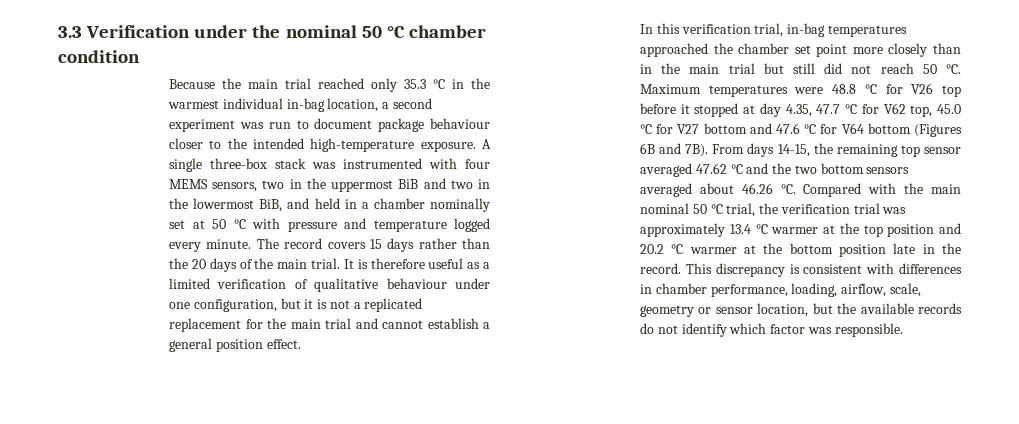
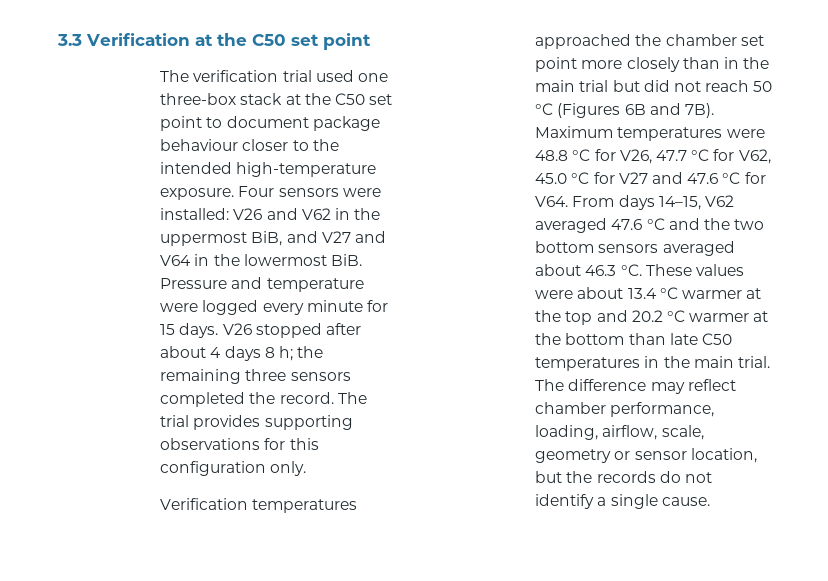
[194,25,486,38] [58,50,140,63] [169,78,491,92] [168,98,432,112] [169,119,291,132] under the nominal 50 °C chamber condition // Because the main trial reached only 35.3 °C in the warmest individual in-bag location, a second experiment was run -> [195,33,371,50] [160,70,389,82] [160,93,393,105] [160,116,203,131] at the C50 set point // The verification trial used one three-box stack at the C50 set point
[482,139,491,149] [169,158,490,172] [169,178,491,192] [169,198,490,212] [169,218,337,232] A single three-box stack was instrumented with four MEMS sensors, two in the uppermost BiB and two in the lowermost BiB, and held in a chamber nominally set at 50 °C with pressure -> [238,186,381,197] [160,208,381,220] [160,231,387,246] [160,254,363,266] [160,278,228,289] Four sensors were installed: V26 and V62 in the uppermost BiB, and V27 and V64 in the lowermost BiB. Pressure
(447, 226) none -> [160,303,199,312] were
[206,238,490,252] [169,258,490,272] [169,278,491,292] [169,298,423,312] [169,318,490,332] [169,338,301,352] [640,23,826,37] minute. The record covers 15 days rather than the 20 days of the main trial. It is therefore useful as a limited verification of qualitative behaviour under one configuration, but it is not a replicated replacement for the main trial and cannot establish a general position effect. // In this verification trial, in-bag -> [306,300,389,312] [160,323,362,338] [160,346,324,361] [160,369,351,384] [160,392,367,407] [160,415,353,430] [160,438,319,450] [160,461,307,476] [160,498,249,510] minute for 15 days. V26 stopped after about 4 days 8 h; the remaining three sensors completed the record. The trial provides supporting observations for this configuration only. // Verification
[793,63,816,74] still -> (640, 86) none
[946,64,962,74] °C. -> [535,103,715,118] °C (Figures 6B and 7B).
[911,83,961,97] [640,103,812,117] V26 top before it stopped at day 4.35, -> [619,149,652,164] V26,
[883,103,933,117] V62 top, -> [738,149,771,164] V62,
[703,123,747,134] bottom -> (648, 178) none
[841,123,963,137] [640,143,961,157] [640,163,727,177] V64 bottom (Figures 6B and 7B). From days 14-15, the remaining top sensor averaged 47.62 -> [535,195,735,210] [535,218,643,233] V64. From days 14–15, V62 averaged 47.6
[741,183,961,197] [640,203,907,217] [640,223,726,237] 46.26 °C. Compared with the main nominal 50 °C trial, the verification trial was approximately -> [585,264,745,276] [535,287,624,299] 46.3 °C. These values were about
[887,224,935,237] position -> (593, 318) none
[839,243,961,257] [640,263,962,277] [640,284,653,294] position late in the record. This discrepancy is consistent with differences in -> [628,333,733,345] [535,356,771,371] [535,379,736,394] than late C50 temperatures in the main trial. The difference may reflect
[860,303,914,314] available -> (593, 477) none
[729,323,903,337] which factor was responsible. -> [597,494,710,509] a single cause.

